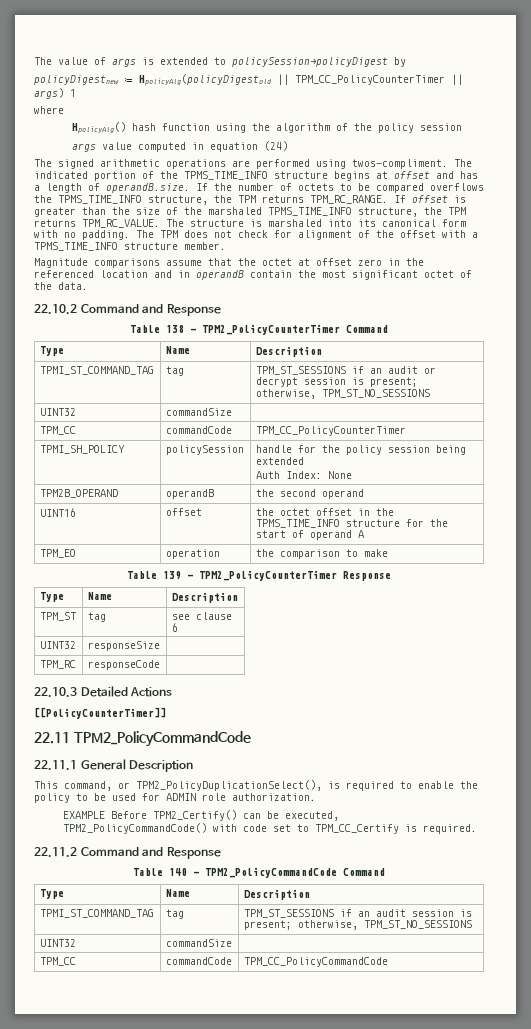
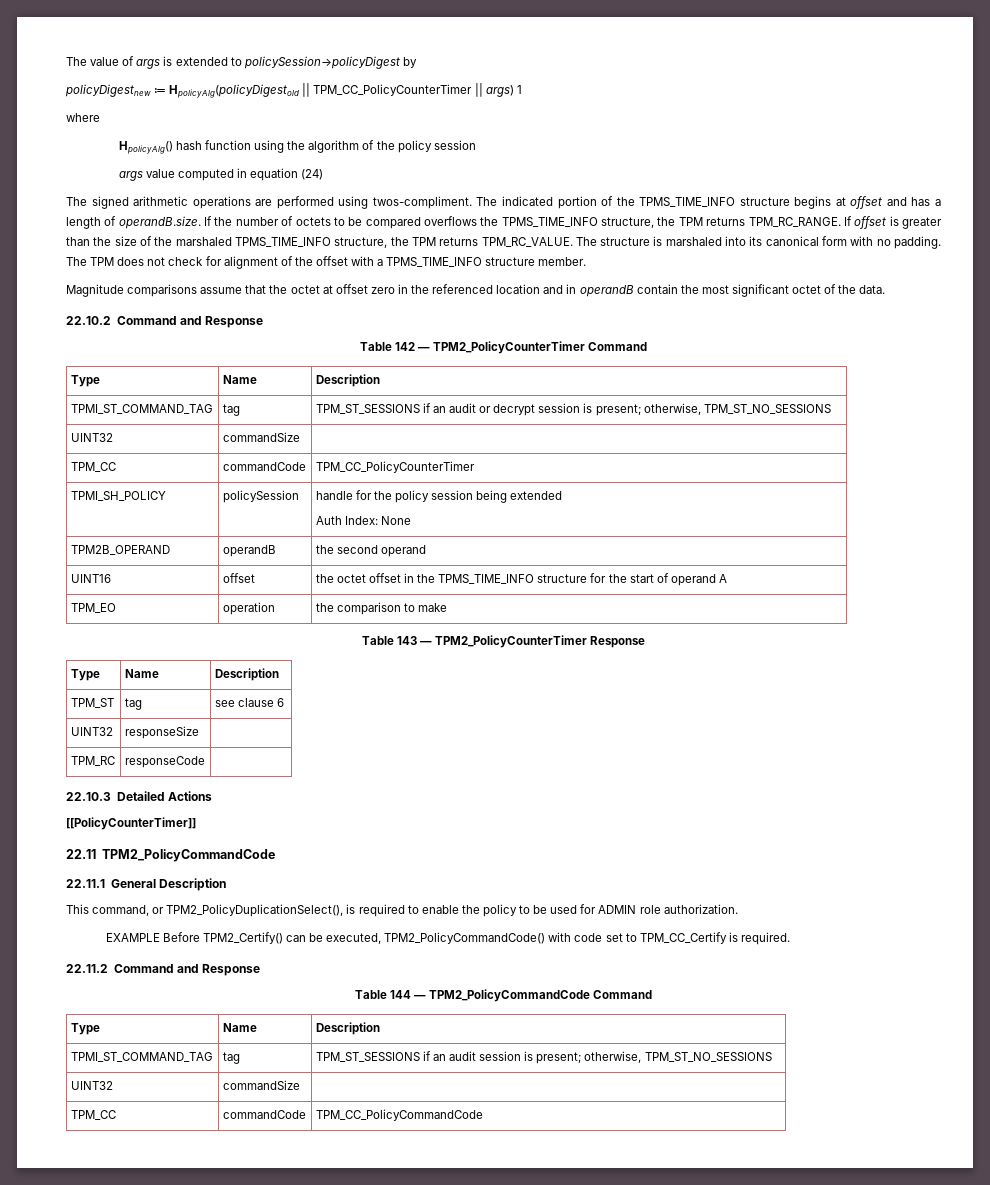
[166,325,184,333] 138 -> [394,342,415,351] 142
[163,571,181,580] 139 -> [396,636,417,645] 143
[169,868,187,876] 140 -> [389,990,411,999] 144

